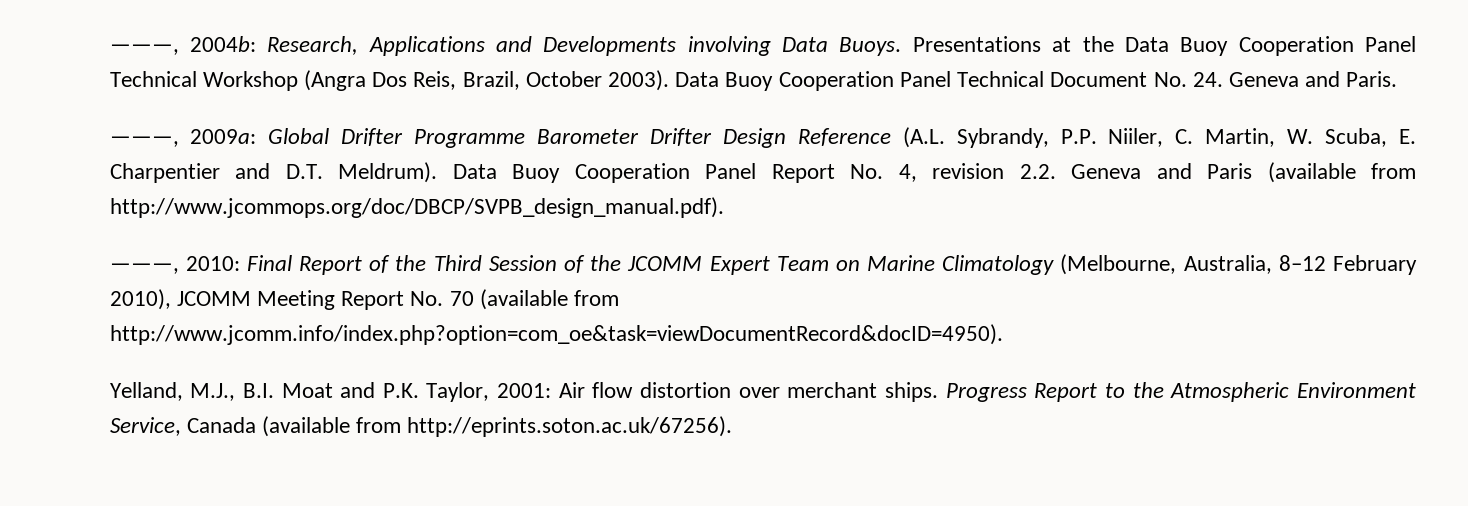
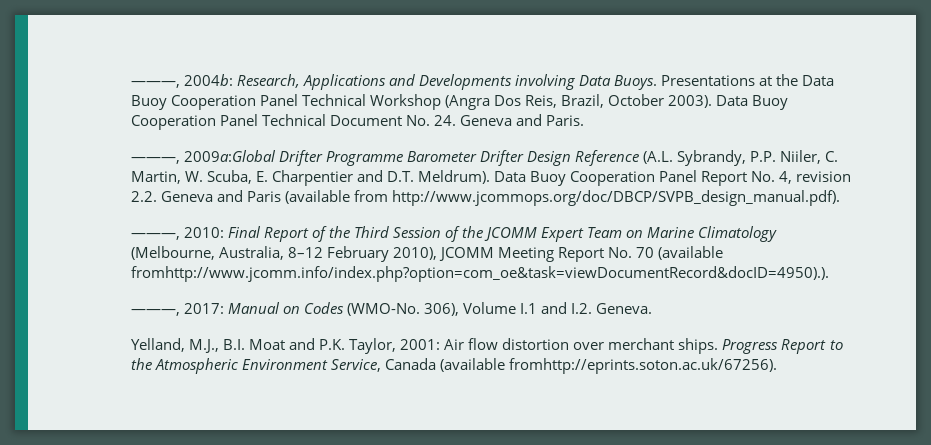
[190,128,330,144] 2009a: Global -> [183,150,276,162] 2009a:Global
[574,290,620,306] [109,324,1003,345] from http://www.jcomm.info/index.php?option=com_oe&task=viewDocumentRecord&docID=4950). -> [130,266,829,282] [130,302,653,316] fromhttp://www.jcomm.info/index.php?option=com_oe&task=viewDocumentRecord&docID=4950).). // ———, 2017: Manual on Codes (WMO-No. 306), Volume I.1 and I.2. Geneva.
[356,416,733,437] from http://eprints.soton.ac.uk/67256). -> [509,358,778,374] fromhttp://eprints.soton.ac.uk/67256).

